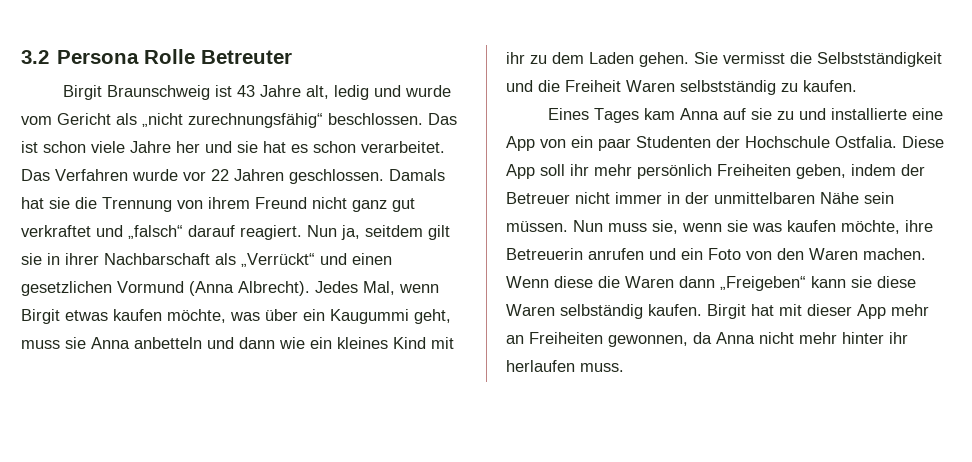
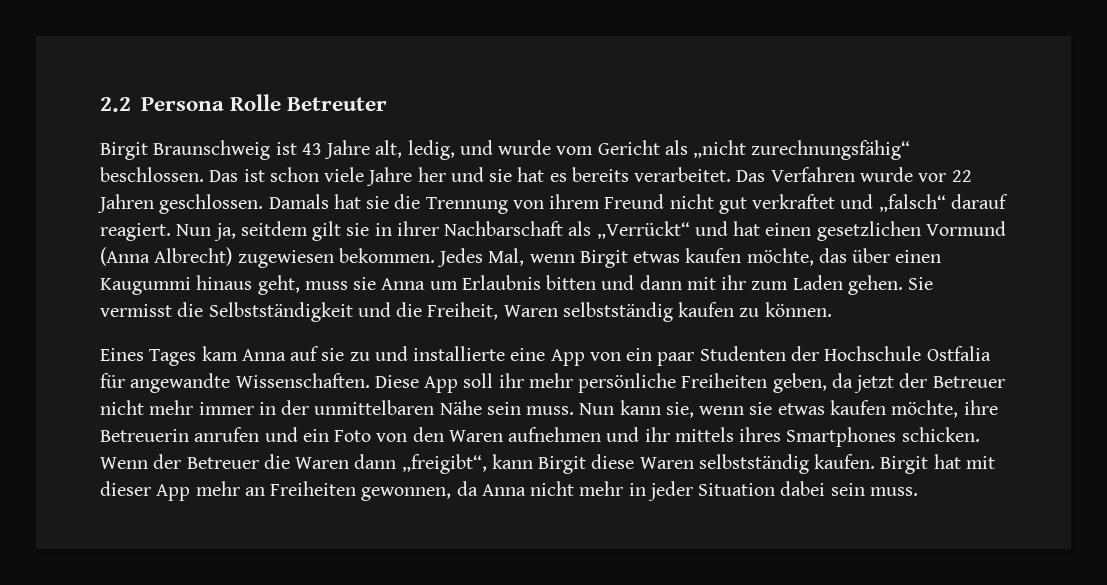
[21,50,49,64] 3.2 -> [100,97,131,112] 2.2
[334,85,370,100] ledig -> [407,140,455,160] ledig,
[313,141,356,153] schon -> [571,167,629,182] bereits
[352,200,387,212] ganz -> (714, 201) none
(347, 259) none -> [733,221,761,236] hat
[238,281,310,296] Albrecht). -> [154,247,435,268] Albrecht) zugewiesen bekommen.
[230,309,451,324] [21,337,454,349] [506,52,584,64] was über ein Kaugummi geht, muss sie Anna anbetteln und dann wie ein kleines Kind mit ihr zu dem -> [818,248,942,263] [100,275,789,295] das über einen Kaugummi hinaus geht, muss sie Anna um Erlaubnis bitten und dann mit ihr zum
[565,80,857,95] Freiheit Waren selbstständig zu kaufen. -> [427,302,832,322] Freiheit, Waren selbstständig kaufen zu können.
[835,136,897,148] Ostfalia. -> [926,346,991,361] [100,373,370,393] Ostfalia für angewandte Wissenschaften.
[637,164,712,179] persönlich -> [578,373,677,393] persönliche
[851,164,896,176] indem -> [831,373,895,393] da jetzt
(610, 198) none -> [149,400,194,415] mehr
[506,220,647,232] müssen. Nun muss -> [526,400,661,415] muss. Nun kann
[752,223,782,232] was -> [777,403,825,415] etwas
[863,248,926,260] [506,276,872,291] machen. Wenn diese die Waren dann „Freigeben“ kann sie -> [508,427,980,447] [100,454,587,474] aufnehmen und ihr mittels ihres Smartphones schicken. Wenn der Betreuer die Waren dann „freigibt“, kann Birgit
[560,304,643,319] selbständig -> [698,454,809,474] selbstständig
[842,332,908,344] [506,360,575,372] hinter ihr herlaufen -> [628,481,865,501] in jeder Situation dabei sein

